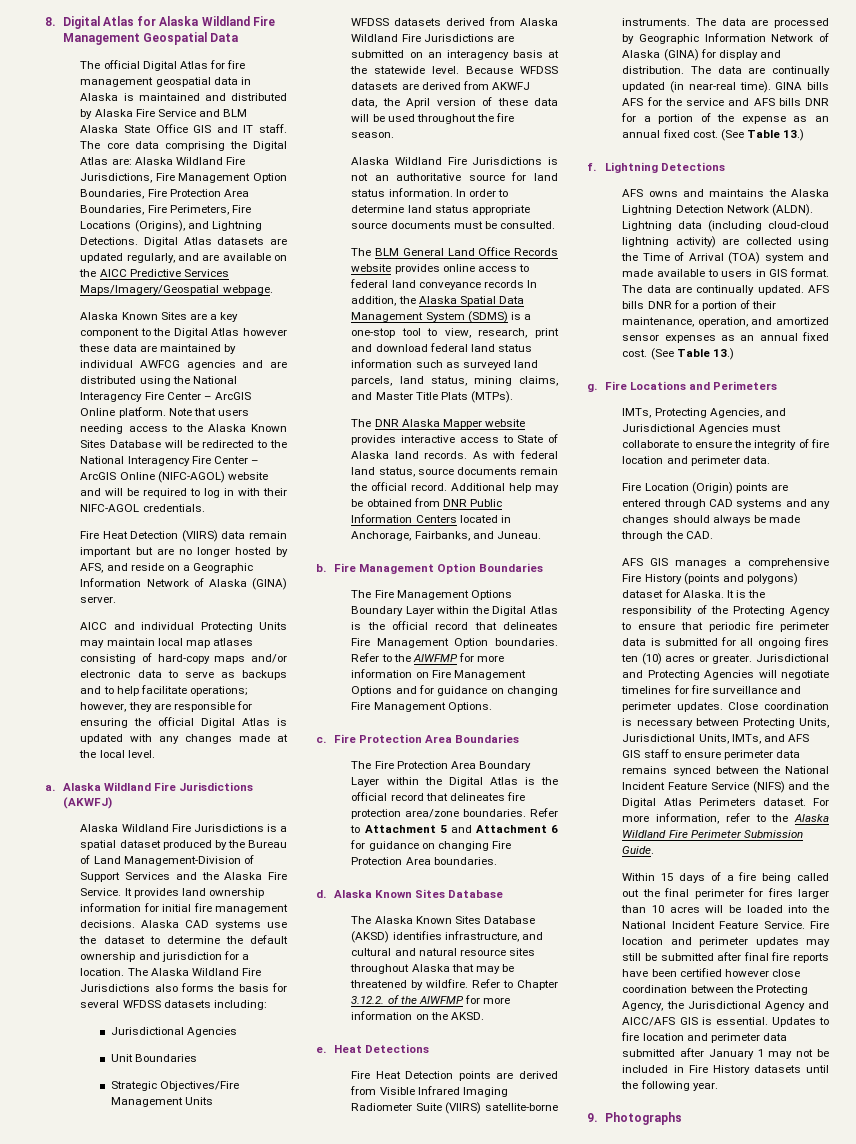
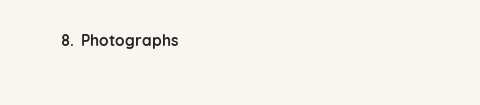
[62,16,275,29] [62,32,239,45] [80,60,245,71] [80,77,251,87] [80,93,287,101] [80,109,247,119] [80,124,287,133] [80,141,287,151] [80,157,245,165] [80,173,287,183] [80,189,249,199] [80,205,251,215] [80,220,262,232] [80,237,287,247] [80,253,287,263] [79,269,229,277] [80,285,273,295] [80,312,238,322] [80,328,287,338] [79,344,236,354] [80,360,287,370] [80,376,237,386] [80,392,251,402] [80,407,249,418] [80,424,287,434] [80,440,287,448] [80,456,259,466] [80,471,268,483] [80,488,287,498] [80,504,205,512] [80,530,287,542] [80,547,288,557] [80,563,253,573] [80,578,287,590] [80,596,117,603] [80,622,287,632] [80,638,253,648] [80,653,287,664] [80,670,287,680] [80,685,248,696] [80,701,252,712] [80,717,287,728] [80,734,288,744] [79,750,155,758] [45,782,254,791] [62,797,112,809] [80,824,287,832] [80,840,287,850] [80,855,254,866] [80,872,287,882] [80,888,264,898] [80,903,288,914] [80,920,287,930] [79,935,288,944] [80,951,249,962] [80,968,261,976] [80,983,287,992] [80,1000,267,1010] [110,1027,237,1037] [110,1054,197,1062] [110,1081,239,1091] [110,1097,213,1107] [351,17,558,26] [351,34,514,42] [351,50,559,60] [350,66,558,74] [351,81,530,90] [351,97,558,108] [351,113,514,124] [351,132,395,138] [351,157,558,165] [351,172,558,181] [351,188,508,197] [351,205,530,215] [351,221,555,229] [351,247,558,256] [351,264,529,274] [350,279,537,290] [351,296,524,306] [351,311,531,323] [351,328,559,338] [351,343,532,352] [351,359,538,370] [351,376,558,386] [351,391,513,403] [351,419,525,429] [351,434,558,445] [351,450,558,459] [351,467,558,477] [350,482,559,493] [351,498,502,507] [351,514,511,523] [351,531,541,541] [316,563,544,574] [351,590,512,600] [351,606,558,616] [351,621,558,630] [351,638,558,648] [351,653,504,662] [351,669,526,680] [351,685,558,696] [351,702,492,712] [316,734,520,743] [351,761,531,771] [351,777,558,787] [351,792,525,801] [351,808,558,819] [350,825,558,833] [350,840,511,851] [351,857,497,865] [316,889,504,898] [351,916,535,924] [351,931,543,943] [351,948,535,956] [350,964,514,974] [350,979,558,990] [351,995,510,1004] [351,1011,484,1020] [316,1044,429,1053] [351,1071,558,1081] [350,1086,508,1097] [351,1102,558,1114] [622,18,829,28] [622,33,829,44] [622,49,781,61] [622,66,830,76] [622,81,829,93] [622,97,829,106] [621,113,829,124] [622,129,804,141] [587,162,725,173] [622,189,829,197] [622,204,813,216] [622,220,829,232] [622,236,829,248] [621,252,829,264] [622,268,829,277] [622,285,829,295] [622,300,777,311] [622,317,829,327] [622,332,829,343] [622,348,734,360] [587,381,778,392] [622,408,786,418] [622,424,781,434] [622,439,829,450] [622,456,770,466] [622,482,788,494] [622,499,830,509] [622,515,800,525] [621,531,713,541] [622,558,829,568] [622,573,798,585] [622,589,765,598] [622,605,830,616] [621,621,829,632] [622,637,829,648] [621,653,829,665] [622,670,829,680] [621,685,801,694] [622,702,829,712] [622,718,829,728] [622,734,809,744] [622,749,800,760] [622,766,829,776] [622,781,829,793] [622,798,829,808] [622,813,829,824] [622,830,803,838] [622,846,655,854] [622,872,829,883] [622,888,829,899] [621,905,829,913] [622,921,829,929] [622,937,830,947] [622,952,829,963] [622,968,800,977] [622,985,808,995] [622,1001,829,1011] [622,1017,829,1027] [621,1032,787,1043] [622,1048,829,1059] [622,1065,829,1075] [621,1080,718,1091] [587,1113,598,1122] Digital Atlas for Alaska Wildland Fire Management Geospatial Data // The official Digital Atlas for fire management geospatial data in Alaska is maintained and distributed by Alaska Fire Service and BLM Alaska State Office GIS and IT staff. The core data comprising the Digital Atlas are: Alaska Wildland Fire Jurisdictions, Fire Management Option Boundaries, Fire Protection Area Boundaries, Fire Perimeters, Fire Locations (Origins), and Lightning Detections. Digital Atlas datasets are updated regularly, and are available on the AICC Predictive Services Maps/Imagery/Geospatial webpage. // Alaska Known Sites are a key component to the Digital Atlas however these data are maintained by individual AWFCG agencies and are distributed using the National Interagency Fire Center – ArcGIS Online platform. Note that users needing access to the Alaska Known Sites Database will be redirected to the National Interagency Fire Center – ArcGIS Online (NIFC-AGOL) website and will be required to log in with their NIFC-AGOL credentials. // Fire Heat Detection (VIIRS) data remain important but are no longer hosted by AFS, and reside on a Geographic Information Network of Alaska (GINA) server. // AICC and individual Protecting Units may maintain local map atlases consisting of hard-copy maps and/or electronic data to serve as backups and to help facilitate operations; however, they are responsible for ensuring the official Digital Atlas is updated with any changes made at the local level. // a. Alaska Wildland Fire Jurisdictions (AKWFJ) // Alaska Wildland Fire Jurisdictions is a spatial dataset produced by the Bureau of Land Management-Division of Support Services and the Alaska Fire Service. It provides land ownership information for initial fire management decisions. Alaska CAD systems use the dataset to determine the default ownership and jurisdiction for a location. The Alaska Wildland Fire Jurisdictions also forms the basis for several WFDSS datasets including: // Jurisdictional Agencies // Unit Boundaries // Strategic Objectives/Fire Management Units // WFDSS datasets derived from Alaska Wildland Fire Jurisdictions are submitted on an interagency basis at the statewide level. Because WFDSS datasets are derived from AKWFJ data, the April version of these data will be used throughout the fire season. // Alaska Wildland Fire Jurisdictions is not an authoritative source for land status information. In order to determine land status appropriate source documents must be consulted. // The BLM General Land Office Records website provides online access to federal land conveyance records In addition, the Alaska Spatial Data Management System (SDMS) is a one-stop tool to view, research, print and download federal land status information such as surveyed land parcels, land status, mining claims, and Master Title Plats (MTPs). // The DNR Alaska Mapper website provides interactive access to State of Alaska land records. As with federal land status, source documents remain the official record. Additional help may be obtained from DNR Public Information Centers located in Anchorage, Fairbanks, and Juneau. // b. Fire Management Option Boundaries // The Fire Management Options Boundary Layer within the Digital Atlas is the official record that delineates Fire Management Option boundaries. Refer to the AIWFMP for more information on Fire Management Options and for guidance on changing Fire Management Options. // c. Fire Protection Area Boundaries // The Fire Protection Area Boundary Layer within the Digital Atlas is the official record that delineates fire protection area/zone boundaries. Refer to Attachment 5 and Attachment 6 for guidance on changing Fire Protection Area boundaries. // d. Alaska Known Sites Database // The Alaska Known Sites Database (AKSD) identifies infrastructure, and cultural and natural resource sites throughout Alaska that may be threatened by wildfire. Refer to Chapter 3.12.2. of the AIWFMP for more information on the AKSD. // e. Heat Detections // Fire Heat Detection points are derived from Visible Infrared Imaging Radiometer Suite (VIIRS) satellite-borne instruments. The data are processed by Geographic Information Network of Alaska (GINA) for display and distribution. The data are continually updated (in near-real time). GINA bills AFS for the service and AFS bills DNR for a portion of the expense as an annual fixed cost. (See Table 13.) // f. Lightning Detections // AFS owns and maintains the Alaska Lightning Detection Network (ALDN). Lightning data (including cloud-cloud lightning activity) are collected using the Time of Arrival (TOA) system and made available to users in GIS format. The data are continually updated. AFS bills DNR for a portion of their maintenance, operation, and amortized sensor expenses as an annual fixed cost. (See Table 13.) // g. Fire Locations and Perimeters // IMTs, Protecting Agencies, and Jurisdictional Agencies must collaborate to ensure the integrity of fire location and perimeter data. // Fire Location (Origin) points are entered through CAD systems and any changes should always be made through the CAD. // AFS GIS manages a comprehensive Fire History (points and polygons) dataset for Alaska. It is the responsibility of the Protecting Agency to ensure that periodic fire perimeter data is submitted for all ongoing fires ten (10) acres or greater. Jurisdictional and Protecting Agencies will negotiate timelines for fire surveillance and perimeter updates. Close coordination is necessary between Protecting Units, Jurisdictional Units, IMTs, and AFS GIS staff to ensure perimeter data remains synced between the National Incident Feature Service (NIFS) and the Digital Atlas Perimeters dataset. For more information, refer to the Alaska Wildland Fire Perimeter Submission Guide. // Within 15 days of a fire being called out the final perimeter for fires larger than 10 acres will be loaded into the National Incident Feature Service. Fire location and perimeter updates may still be submitted after final fire reports have been certified however close coordination between the Protecting Agency, the Jurisdictional Agency and AICC/AFS GIS is essential. Updates to fire location and perimeter data submitted after January 1 may not be included in Fire History datasets until the following year. // 9. -> (74, 40) none

